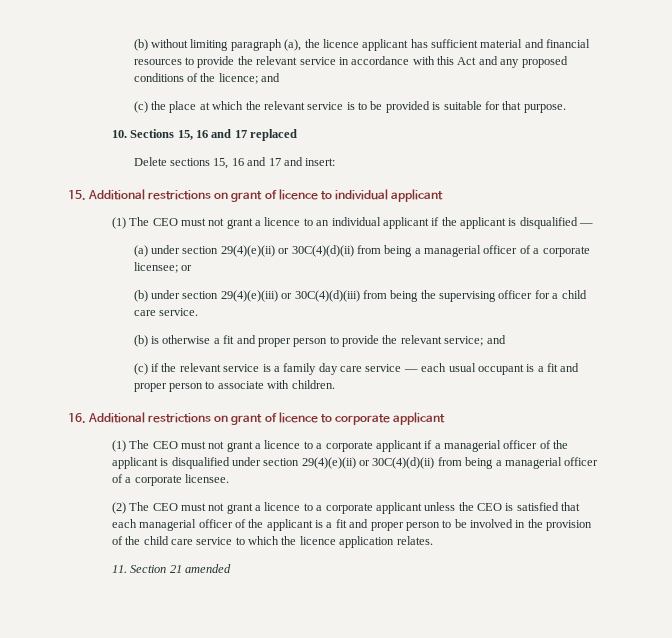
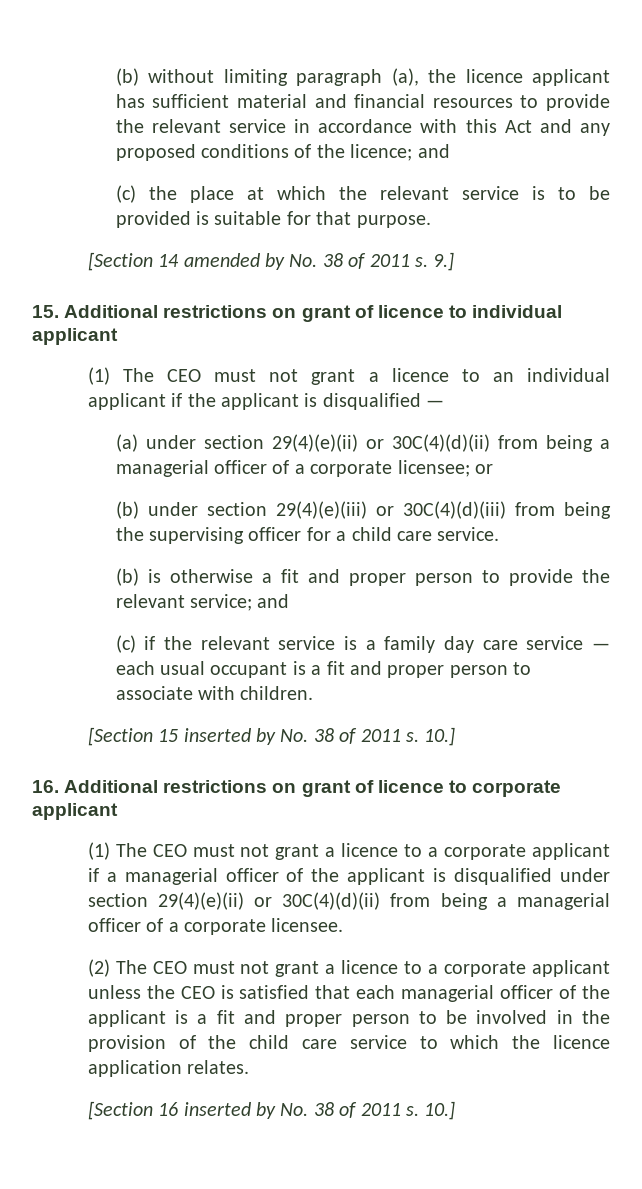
[111,129,298,141] [133,157,336,169] 10. Sections 15, 16 and 17 replaced // Delete sections 15, 16 and 17 and insert: -> [87,252,455,271] [Section 14 amended by No. 38 of 2011 s. 9.]
(335, 384) none -> [87,727,456,746] // [Section 15 inserted by No. 38 of 2011 s. 10.]
[111,564,231,573] 11. Section 21 amended -> [87,1101,456,1120] [Section 16 inserted by No. 38 of 2011 s. 10.]

